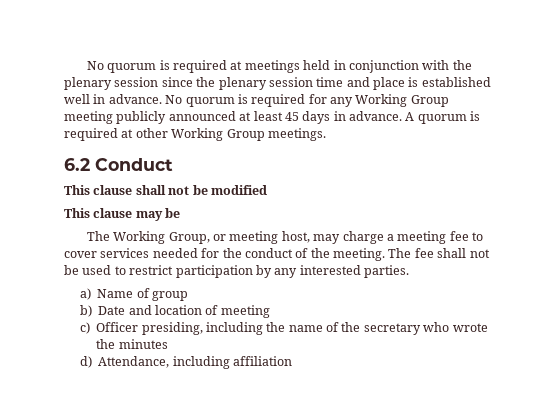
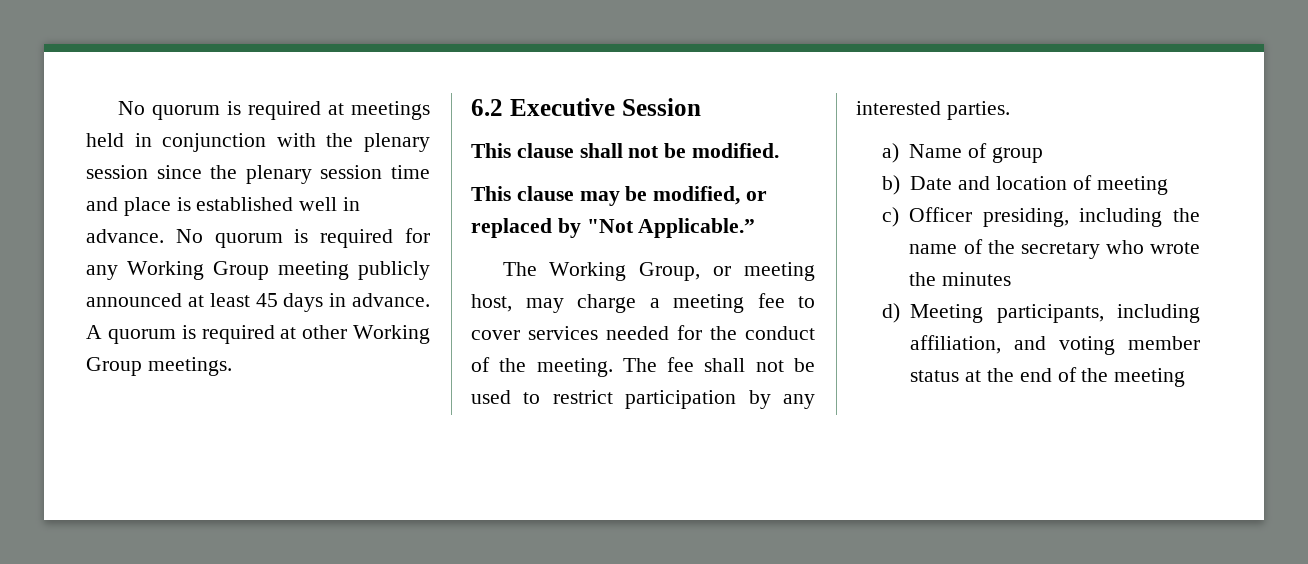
[95,158,173,171] Conduct -> [509,98,701,116] Executive Session
[210,185,267,195] modified -> [692,143,780,158] modified.
(181, 213) none -> [653,186,768,205] [471,218,756,238] modified, or replaced by "Not Applicable.”
[98,356,292,369] Attendance, including affiliation -> [910,304,1200,323] [910,335,1200,355] [910,367,1186,387] Meeting participants, including affiliation, and voting member status at the end of the meeting

